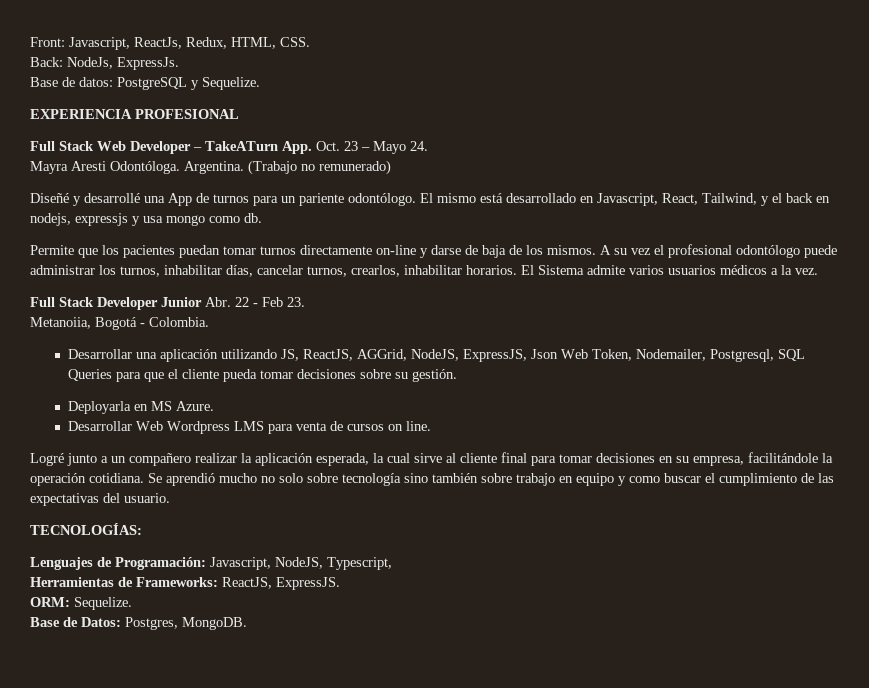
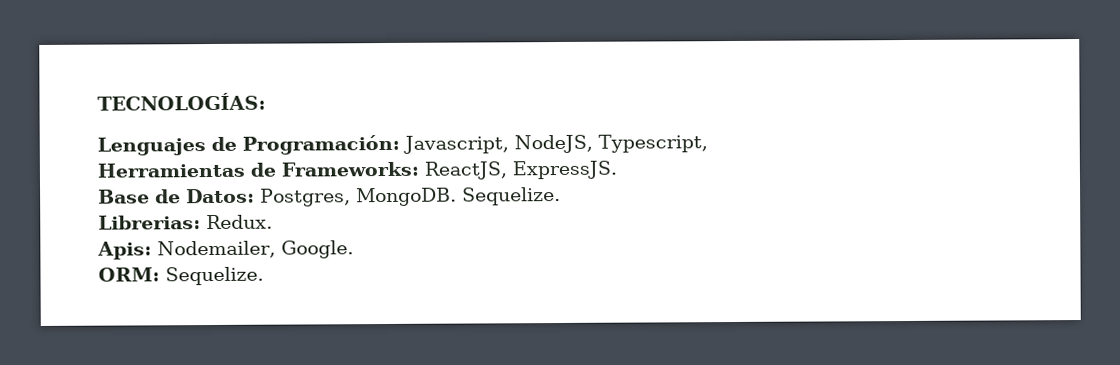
[30,37,310,50] [30,57,179,70] [30,77,260,90] [30,109,239,119] [30,141,428,154] [30,160,391,175] [30,193,830,206] [30,213,262,226] [30,244,837,258] [30,265,818,277] [30,297,305,310] [30,317,209,330] [67,349,805,362] [67,369,457,382] [67,401,214,414] [67,421,431,434] [30,452,833,466] [30,473,834,486] [30,493,170,506] Front: Javascript, ReactJs, Redux, HTML, CSS. // Back: NodeJs, ExpressJs. // Base de datos: PostgreSQL y Sequelize. // EXPERIENCIA PROFESIONAL // Full Stack Web Developer – TakeATurn App. Oct. 23 – Mayo 24. // Mayra Aresti Odontóloga. Argentina. (Trabajo no remunerado) // Diseñé y desarrollé una App de turnos para un pariente odontólogo. El mismo está desarrollado en Javascript, React, Tailwind, y el back en nodejs, expressjs y usa mongo como db. // Permite que los pacientes puedan tomar turnos directamente on-line y darse de baja de los mismos. A su vez el profesional odontólogo puede administrar los turnos, inhabilitar días, cancelar turnos, crearlos, inhabilitar horarios. El Sistema admite varios usuarios médicos a la vez. // Full Stack Developer Junior Abr. 22 - Feb 23. // Metanoiia, Bogotá - Colombia. // Desarrollar una aplicación utilizando JS, ReactJS, AGGrid, NodeJS, ExpressJS, Json Web Token, Nodemailer, Postgresql, SQL Queries para que el cliente pueda tomar decisiones sobre su gestión. // Deployarla en MS Azure. // Desarrollar Web Wordpress LMS para venta de cursos on line. // Logré junto a un compañero realizar la aplicación esperada, la cual sirve al cliente final para tomar decisiones en su empresa, facilitándole la operación cotidiana. Se aprendió mucho no solo sobre tecnología sino también sobre trabajo en equipo y como buscar el cumplimiento de las expectativas del usuario. // -> (97, 101) none
[30,597,132,610] // ORM: Sequelize. -> (617, 170) none
(247, 623) none -> [461,186,561,206] [98,214,273,230] [97,240,354,260] [98,266,264,286] Sequelize. // Librerias: Redux. // Apis: Nodemailer, Google. // ORM: Sequelize.

